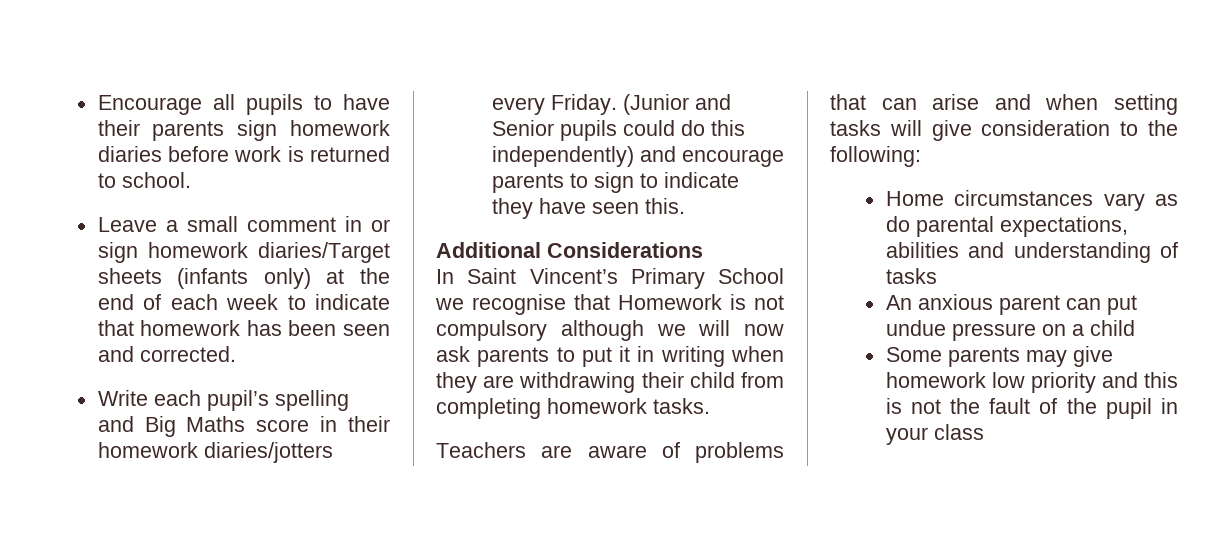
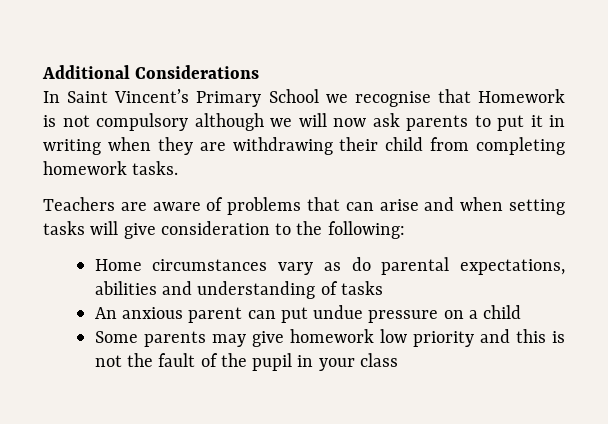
[97,94,391,115] [97,120,390,141] [97,146,390,162] [97,172,191,188] [97,216,390,232] [97,242,390,263] [97,268,390,289] [97,294,390,310] [97,320,390,336] [97,346,236,362] [97,390,349,411] [97,416,390,437] [97,442,333,463] [491,94,731,115] [491,120,745,141] [491,146,784,167] [491,172,739,193] [491,198,685,219] Encourage all pupils to have their parents sign homework diaries before work is returned to school. // Leave a small comment in or sign homework diaries/Target sheets (infants only) at the end of each week to indicate that homework has been seen and corrected. // Write each pupil’s spelling and Big Maths score in their homework diaries/jotters every Friday. (Junior and Senior pupils could do this independently) and encourage parents to sign to indicate they have seen this. // -> (42, 72) none

